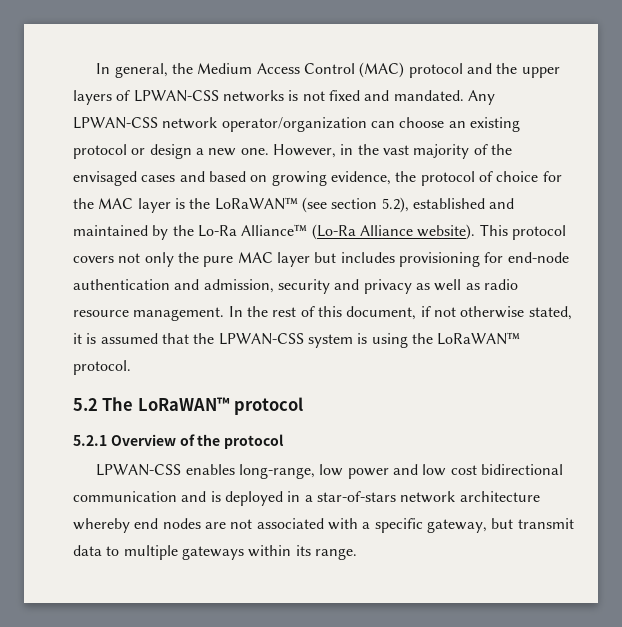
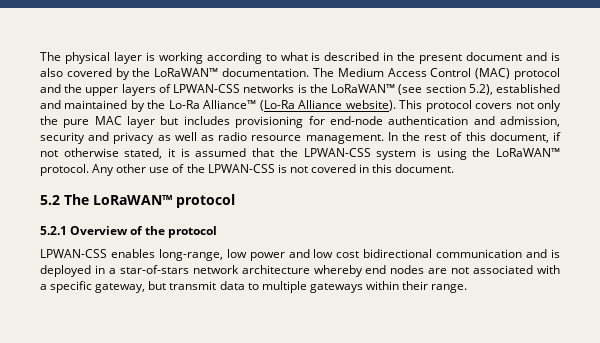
[96,63,194,78] In general, the -> [40,52,560,64] [40,68,334,80] The physical layer is working according to what is described in the present document and is also covered by the LoRaWAN™ documentation. The
[302,90,495,105] [73,117,520,132] [73,144,512,159] [73,171,562,186] [73,198,185,213] not fixed and mandated. Any LPWAN-CSS network operator/organization can choose an existing protocol or design a new one. However, in the vast majority of the envisaged cases and based on growing evidence, the protocol of choice for the MAC layer is -> (307, 88) none
(131, 367) none -> [92,164,455,176] Any other use of the LPWAN-CSS is not covered in this document.
[295,545,311,556] its -> [402,281,429,290] their

